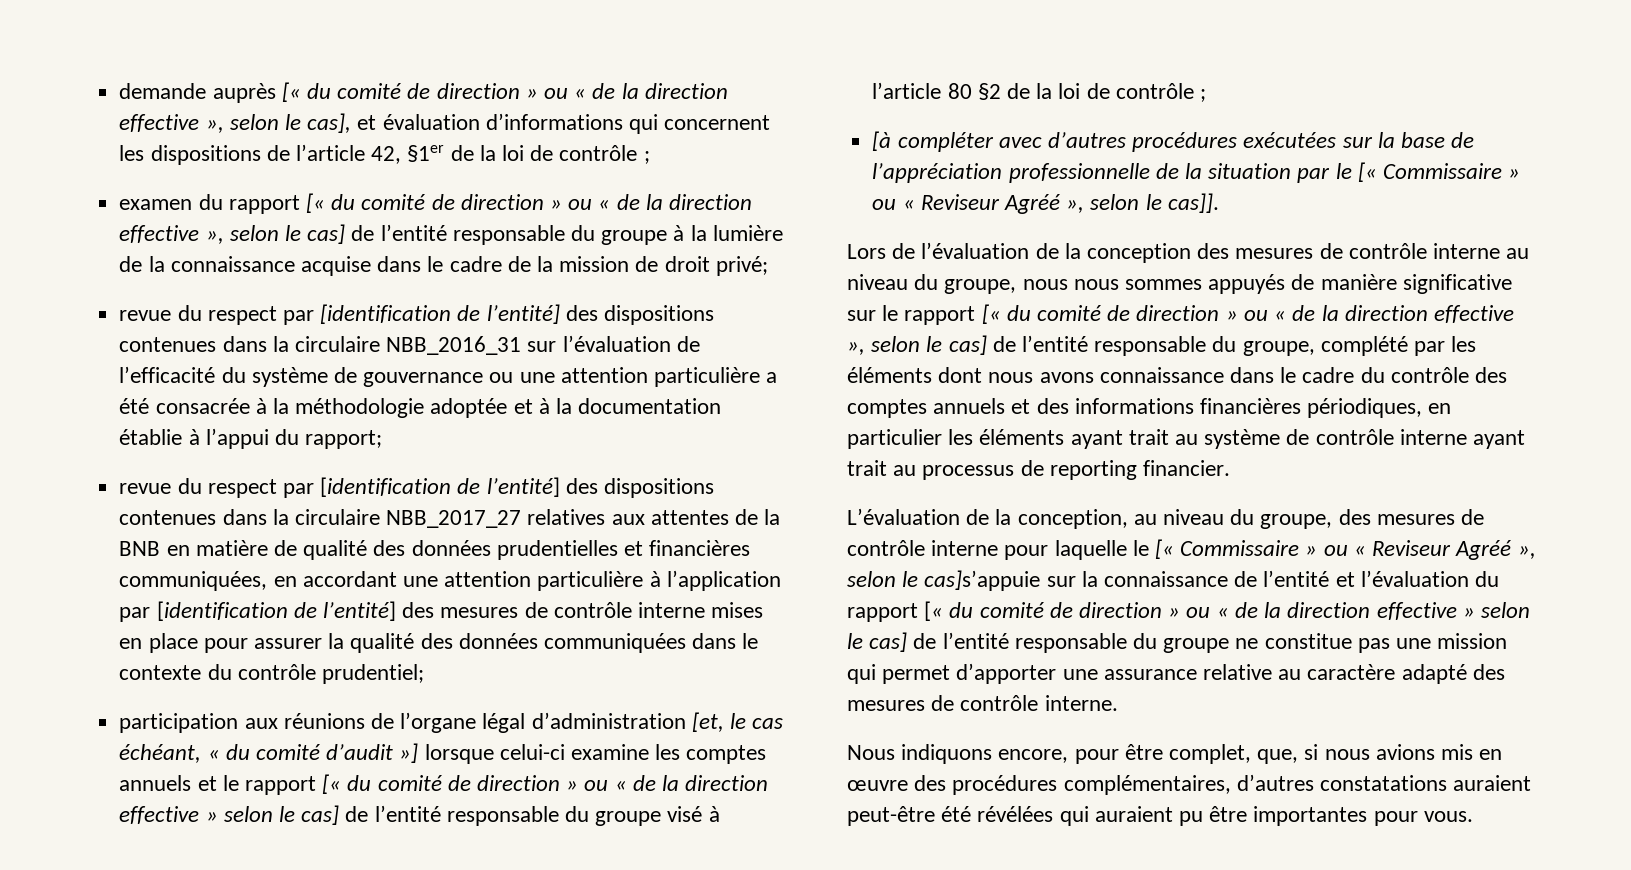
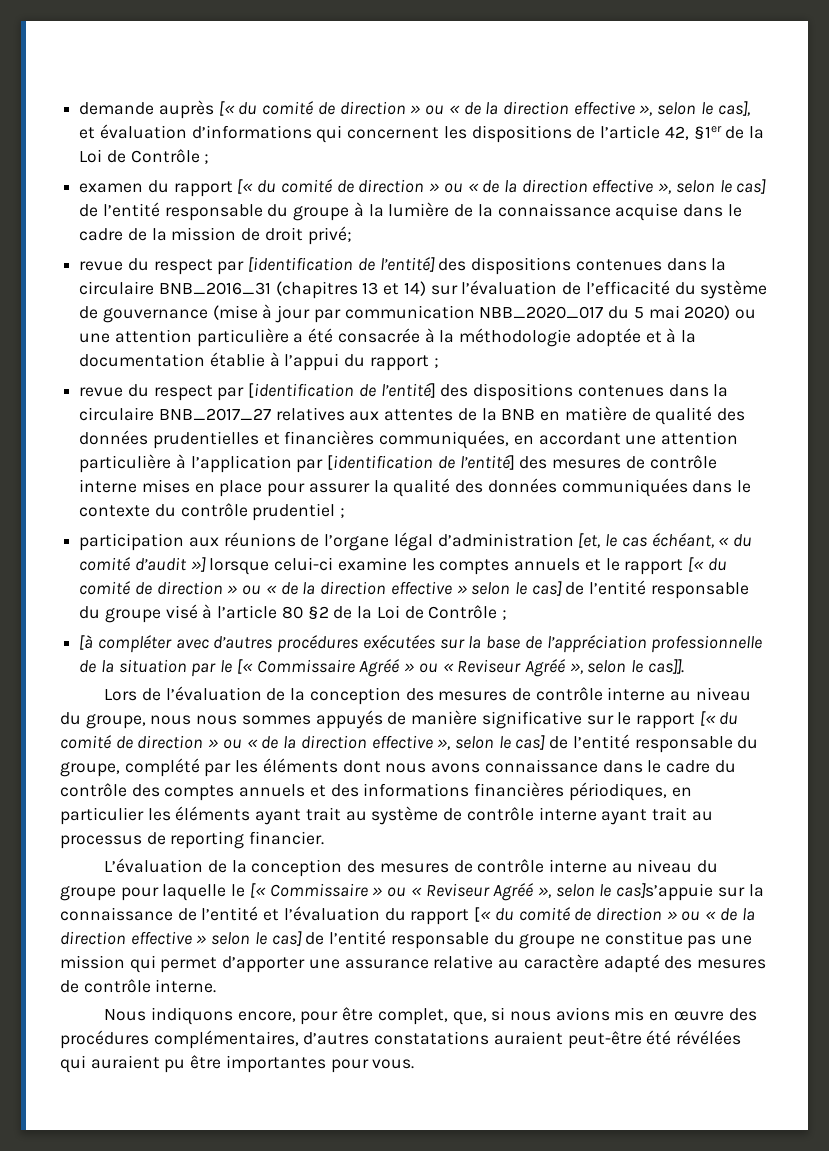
[501,145,638,161] loi de contrôle -> [79,149,200,163] Loi de Contrôle
[386,336,522,355] NBB_2016_31 -> [158,281,426,299] BNB_2016_31 (chapitres 13 et 14)
(484, 379) none -> [212,304,731,323] (mise à jour par communication NBB_2020_017 du 5 mai 2020)
[305,430,383,449] rapport; -> [369,355,439,371] rapport ;
[386,510,522,528] NBB_2017_27 -> [158,408,271,421] BNB_2017_27
[321,664,424,684] prudentiel; -> [252,503,346,521] prudentiel ;
[1058,83,1194,99] loi de contrôle -> [376,605,498,619] Loi de Contrôle
(1502, 171) none -> [359,659,400,677] Agréé
[1017,509,1485,529] [847,540,999,556] conception, au niveau du groupe, des mesures de contrôle interne -> [251,859,719,877] [60,886,116,901] conception des mesures de contrôle interne au niveau du groupe

